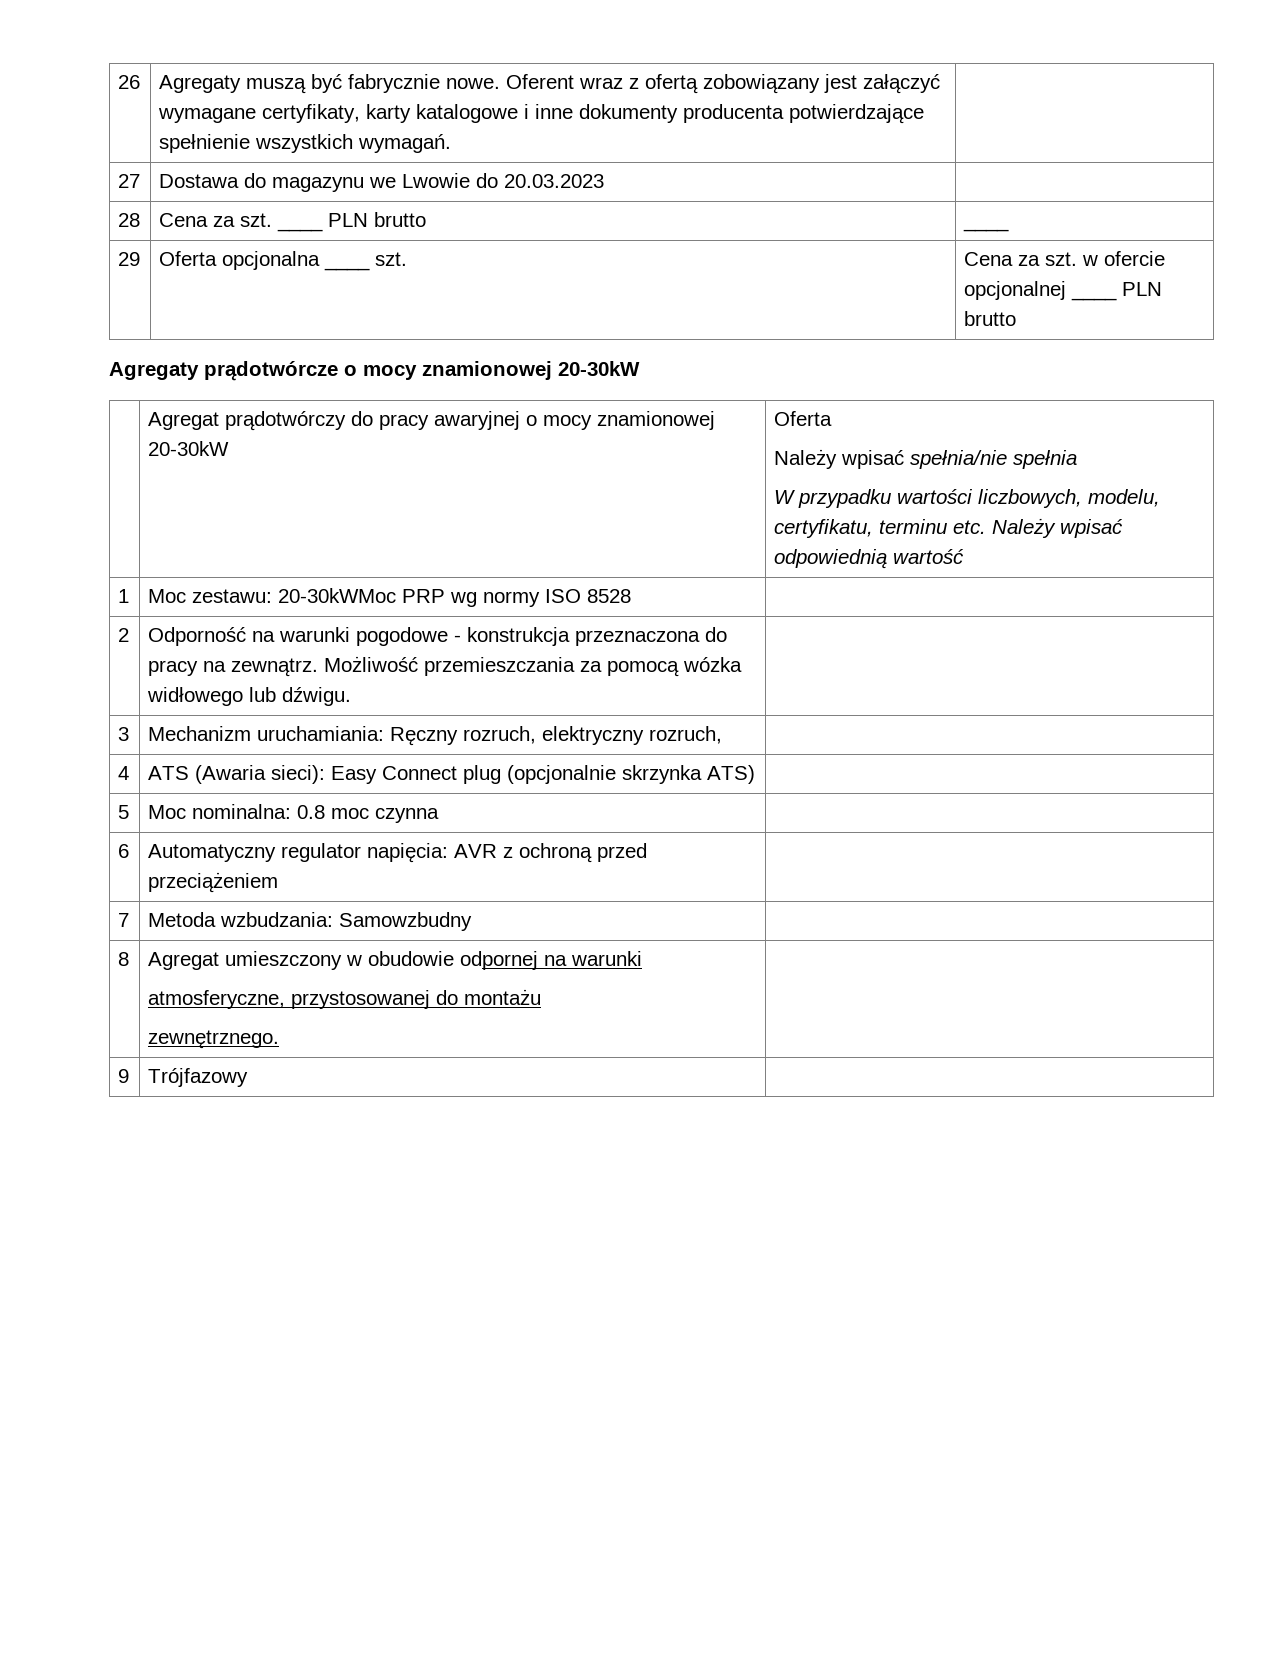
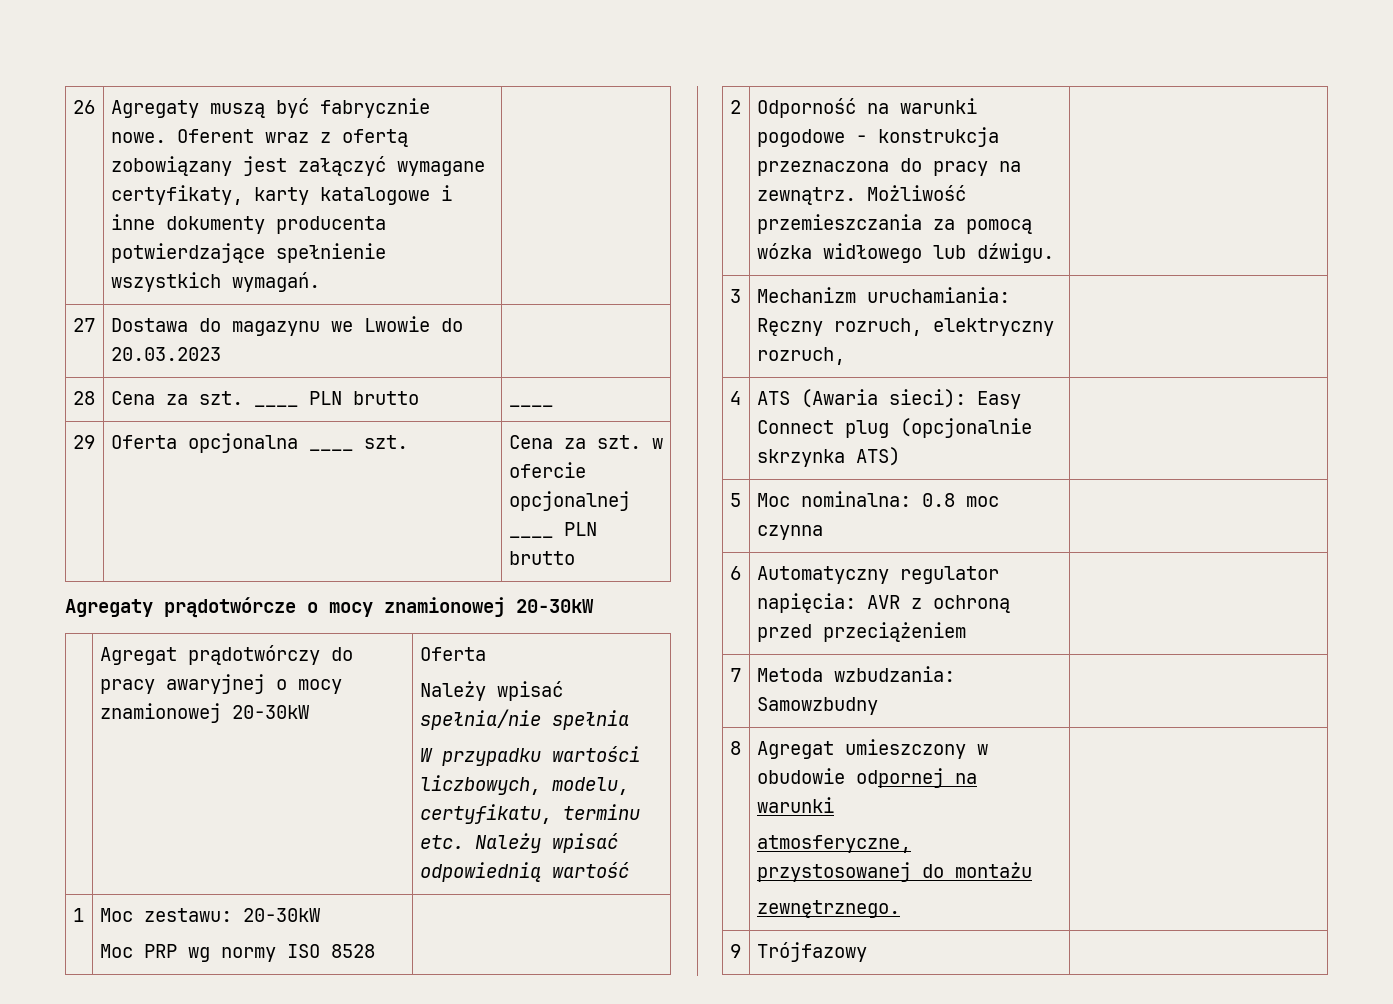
[278,588,397,603] 20-30kWMoc -> [242,908,321,922] [99,944,133,958] 20-30kW // Moc

